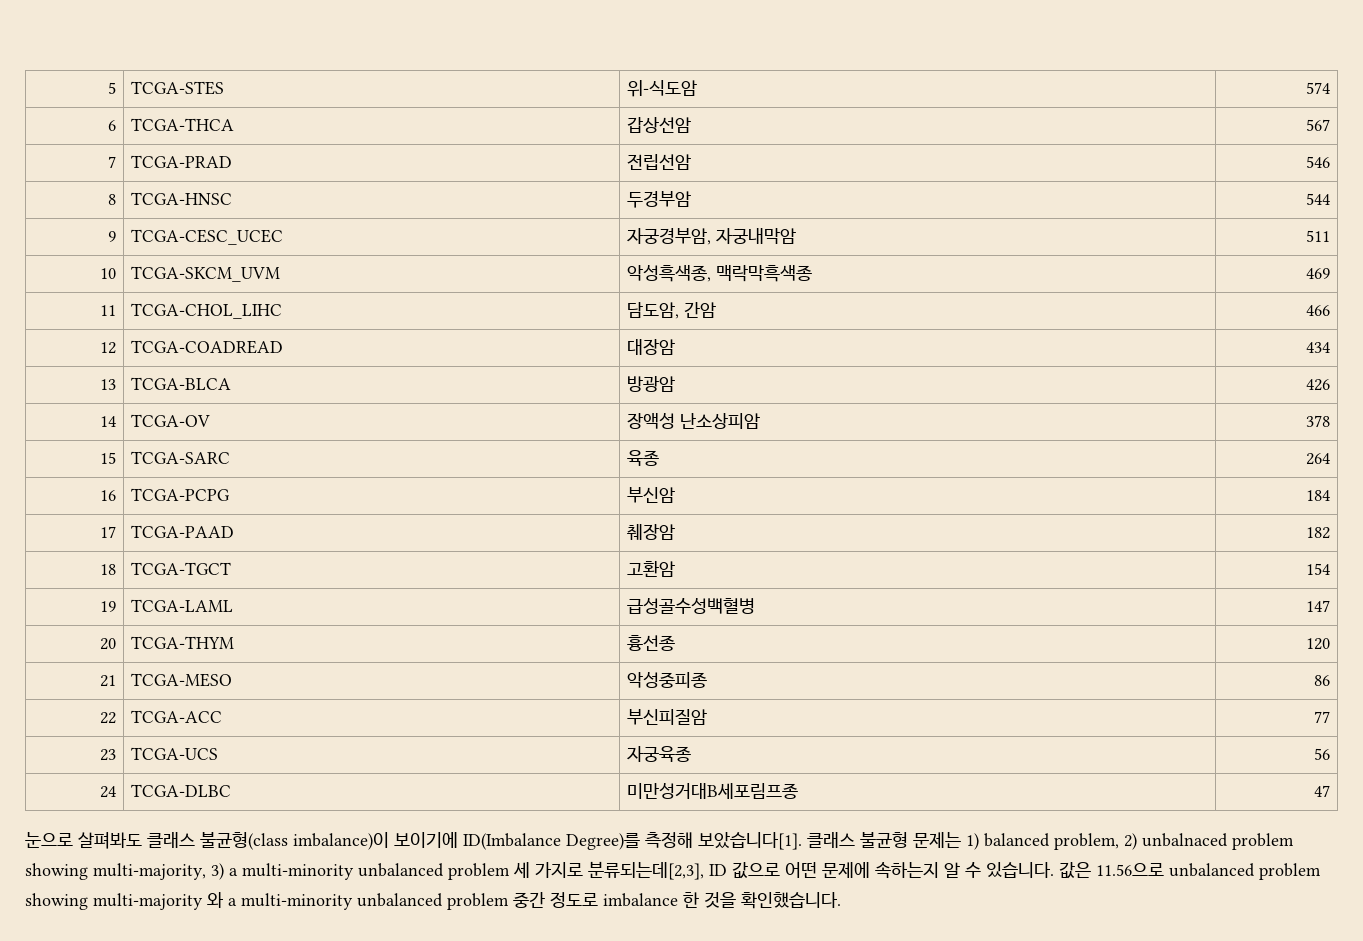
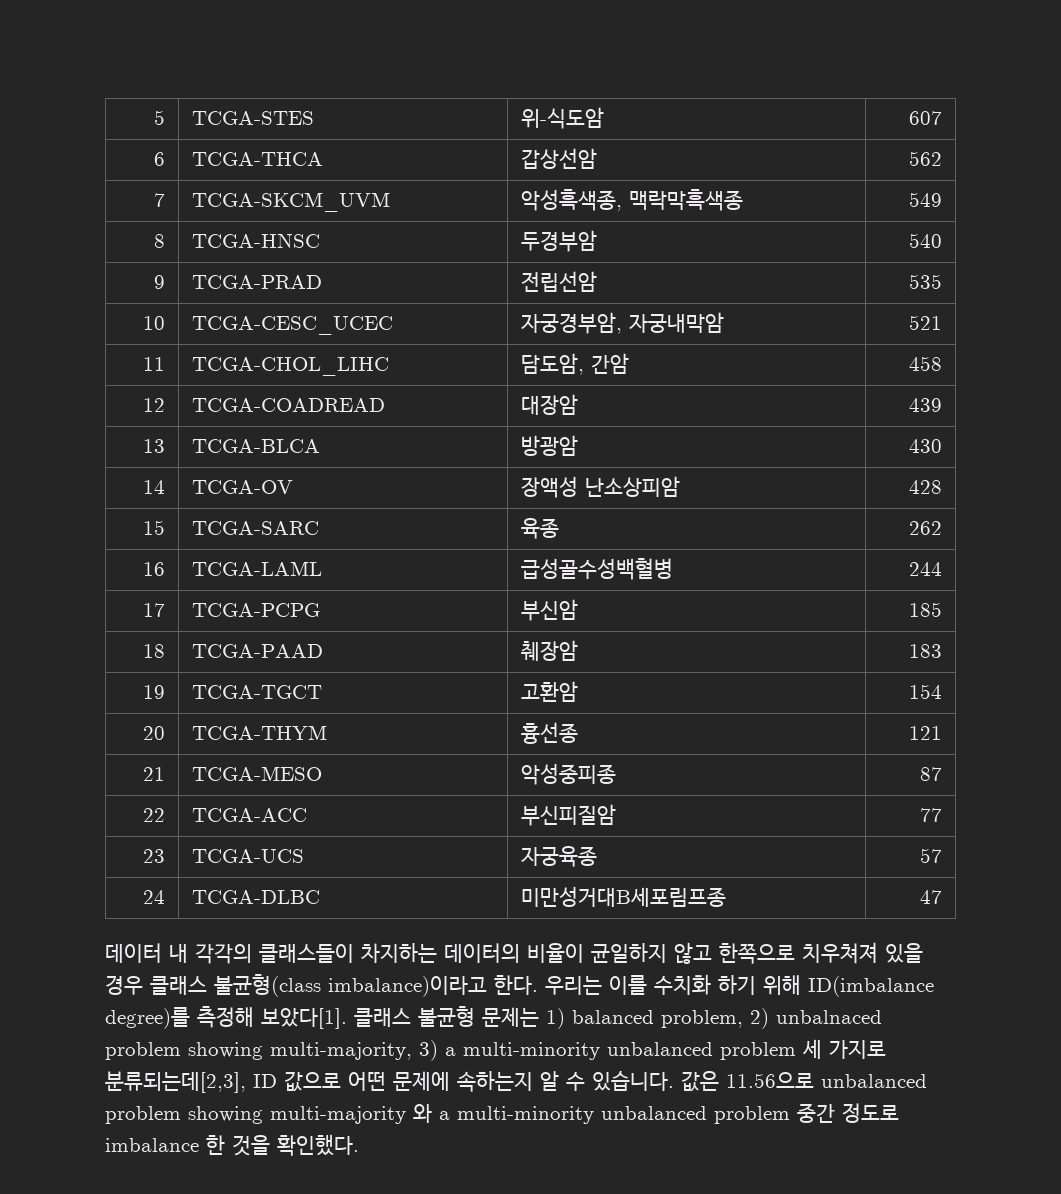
[1305,82,1330,94] 574 -> [908,111,942,125] 607
[1305,119,1330,131] 567 -> [908,151,942,166] 562
[131,155,233,168] [627,154,692,170] [1305,156,1330,168] TCGA-PRAD | 전립선암 | 546 -> [192,192,391,212] [521,189,744,211] [908,192,942,207] TCGA-SKCM_UVM | 악성흑색종, 맥락막흑색종 | 549
[1305,193,1330,205] 544 -> [908,233,942,248] 540
(116, 236) none -> [192,275,323,289] [521,271,598,292] [908,274,942,289] [142,316,165,330] | TCGA-PRAD | 전립선암 | 535 // 10
[1305,230,1330,242] [99,268,116,279] [131,266,281,282] [627,265,813,282] [1305,268,1330,279] 511 // 10 | TCGA-SKCM_UVM | 악성흑색종, 맥락막흑색종 | 469 -> [908,315,942,330] 521
[1305,305,1330,316] 466 -> [908,356,942,371] 458
[1305,342,1330,353] 434 -> [908,398,942,412] 439
[1305,379,1330,391] 426 -> [908,439,942,453] 430
[1305,415,1330,427] 378 -> [908,480,942,494] 428
[1305,453,1330,465] 264 -> [908,521,942,535] 262
(116, 495) none -> [192,561,323,576] [521,558,674,580] [908,562,942,576] [142,603,165,617] | TCGA-LAML | 급성골수성백혈병 | 244 // 17
[1305,490,1330,501] [99,526,116,538] 184 // 17 -> [908,602,942,617] [142,644,165,658] 185 // 18
[1305,527,1330,539] [99,564,116,575] 182 // 18 -> [908,644,942,658] [142,685,165,699] 183 // 19
[99,601,116,612] [131,599,234,612] [627,598,756,614] [1305,600,1330,612] // 19 | TCGA-LAML | 급성골수성백혈병 | 147 -> (942, 691) none
[1305,638,1330,650] 120 -> [908,726,942,740] 121
[1313,675,1330,686] 86 -> [919,767,942,781] 87
[1313,748,1330,760] 56 -> [919,848,942,863] 57
[25,832,802,850] 눈으로 살펴봐도 클래스 불균형(class imbalance)이 보이기에 ID(Imbalance Degree)를 측정해 보았습니다[1]. -> [105,942,923,964] [105,974,934,997] [105,1006,347,1029] 데이터 내 각각의 클래스들이 차지하는 데이터의 비율이 균일하지 않고 한쪽으로 치우쳐져 있을 경우 클래스 불균형(class imbalance)이라고 한다. 우리는 이를 수치화 하기 위해 ID(imbalance degree)를 측정해 보았다[1].
[741,892,841,909] 확인했습니다. -> [277,1134,359,1156] 확인했다.

